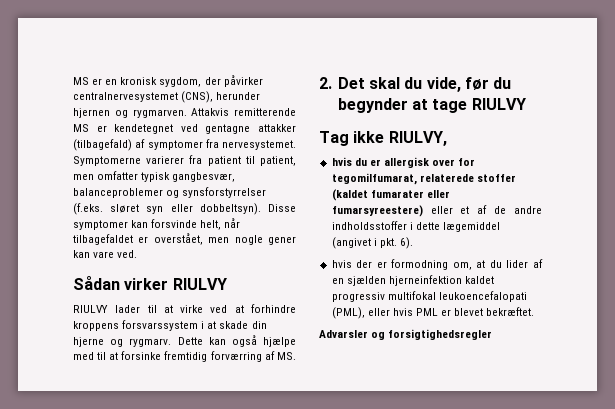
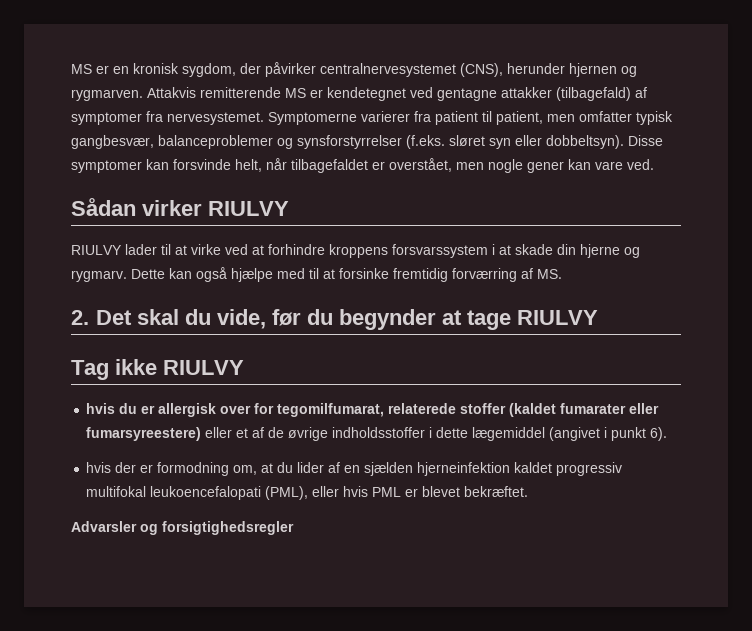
[388,131,447,146] RIULVY, -> [163,360,244,375] RIULVY
[514,206,542,214] andre -> [288,427,329,441] øvrige
[379,238,397,248] pkt. -> [611,427,647,441] punkt

